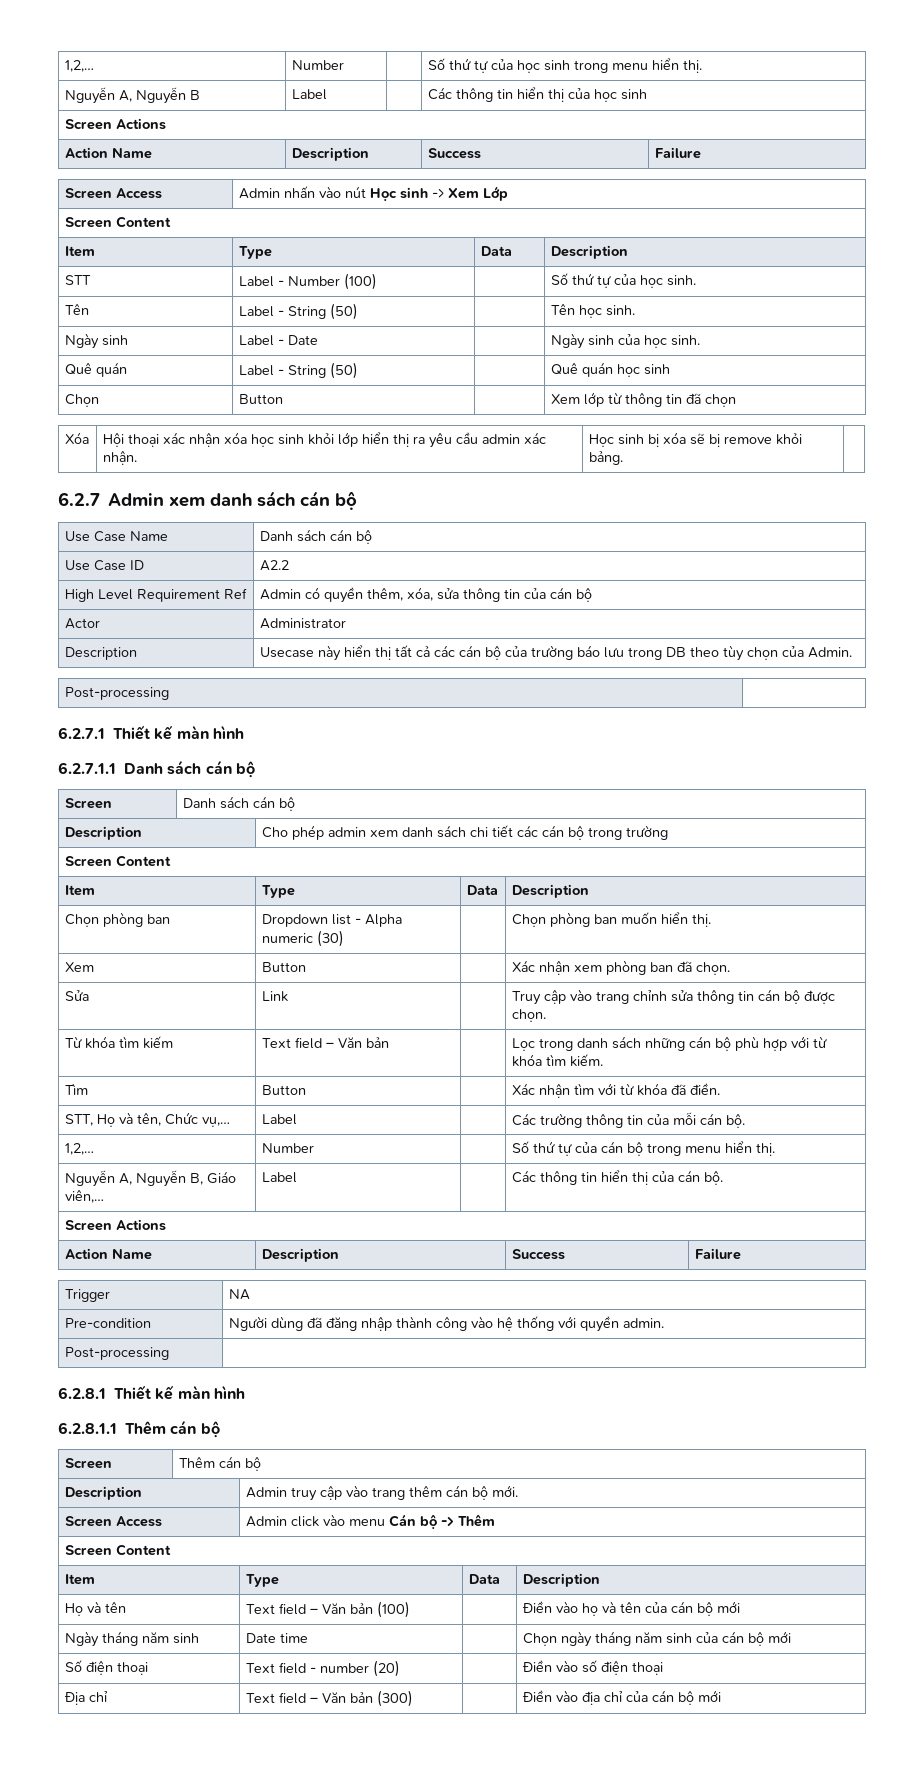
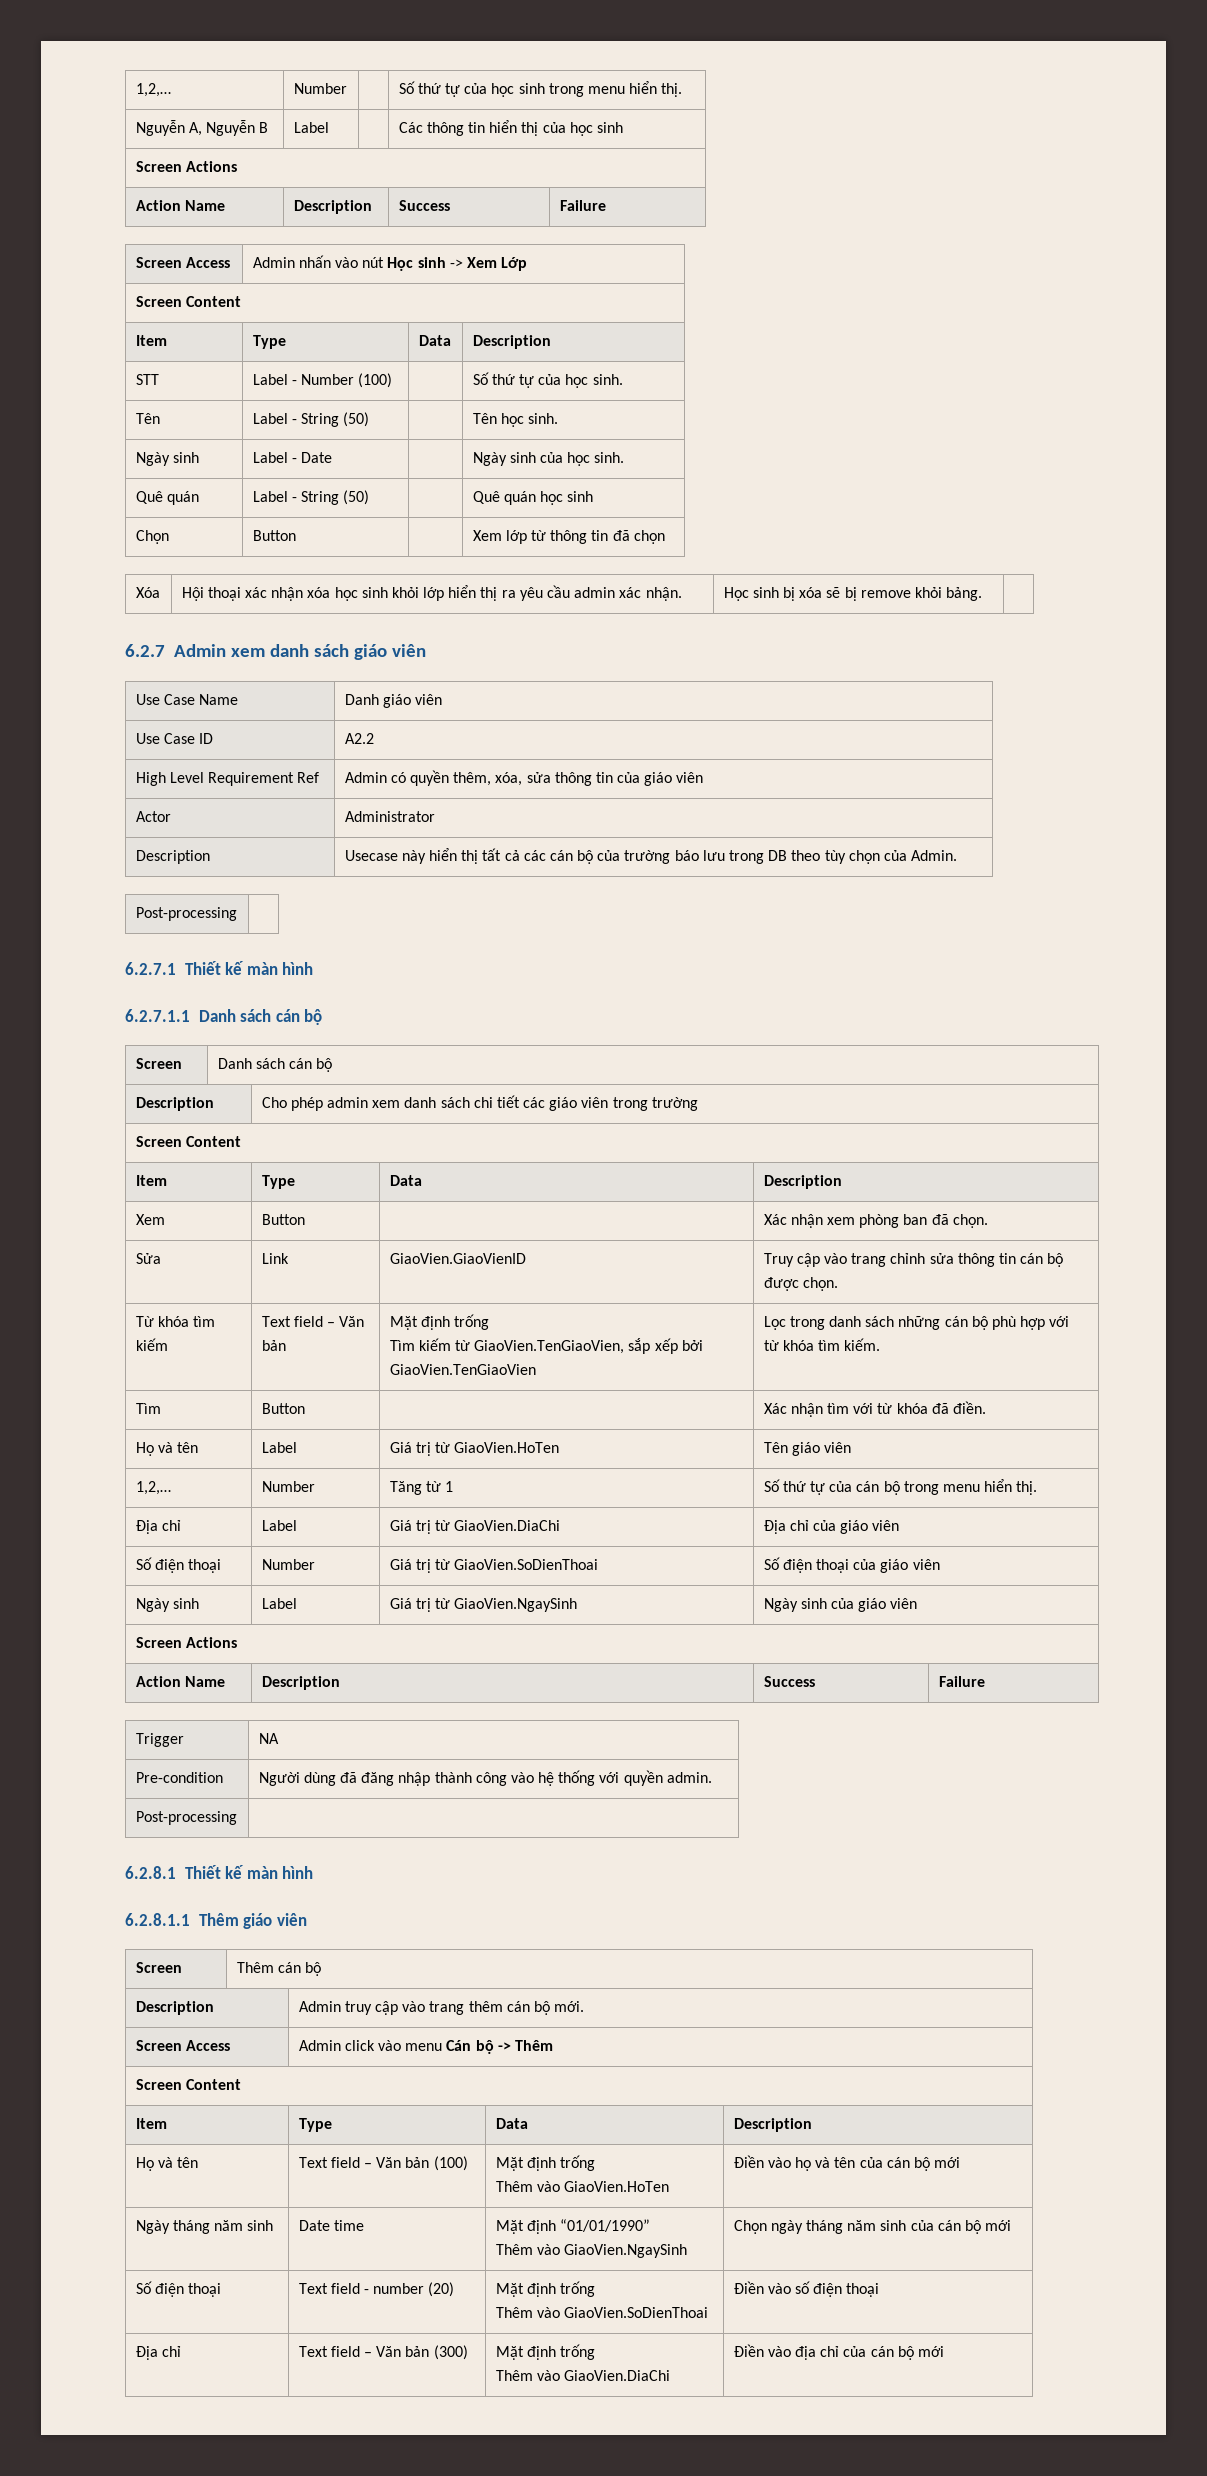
[300,491,357,510] cán bộ -> [354,644,427,660] giáo viên
[296,529,372,544] sách cán bộ -> [382,694,443,708] giáo viên
[549,587,592,602] cán bộ -> [644,772,704,786] giáo viên
[541,825,584,840] cán bộ -> [549,1097,609,1111] giáo viên
[64,912,170,927] [261,914,402,927] [261,930,344,947] [511,912,711,927] // Chọn phòng ban | Dropdown list - Alpha numeric (30) | | Chọn phòng ban muốn hiển thị. -> (842, 1182) none
(288, 996) none -> [389,1253,526,1264] GiaoVien.GiaoVienID
(389, 1042) none -> [389,1314,490,1330] [389,1338,703,1354] [389,1364,536,1375] Mặt định trống // Tìm kiếm từ GiaoVien.TenGiaoVien, sắp xếp bởi GiaoVien.TenGiaoVien
[64,1112,230,1127] [261,1114,297,1125] [511,1112,745,1128] [64,1143,94,1155] [261,1143,314,1153] STT, Họ và tên, Chức vụ,… | Label | | Các trường thông tin của mỗi cán bộ. // 1,2,… | Number | -> [135,1442,199,1456] [261,1442,297,1453] [389,1442,560,1456] [763,1442,852,1456] [135,1481,171,1495] [261,1481,315,1492] [389,1481,454,1495] Họ và tên | Label | Giá trị từ GiaoVien.HoTen | Tên giáo viên // 1,2,… | Number | Tăng từ 1
[64,1170,236,1187] [64,1190,104,1203] [261,1172,297,1183] [511,1170,723,1185] Nguyễn A, Nguyễn B, Giáo viên,… | Label | | Các thông tin hiển thị của cán bộ. -> [135,1520,181,1534] [261,1520,297,1531] [389,1520,561,1534] [763,1520,900,1534] [135,1557,222,1573] [261,1559,315,1570] [389,1559,599,1573] [763,1557,940,1573] [135,1598,199,1612] [261,1598,297,1609] [389,1598,578,1612] [763,1598,918,1612] Địa chỉ | Label | Giá trị từ GiaoVien.DiaChi | Địa chỉ của giáo viên // Số điện thoại | Number | Giá trị từ GiaoVien.SoDienThoai | Số điện thoại của giáo viên // Ngày sinh | Label | Giá trị từ GiaoVien.NgaySinh | Ngày sinh của giáo viên
[170,1420,220,1438] cán bộ -> [243,1913,307,1929] giáo viên
(410, 1609) none -> [495,2155,596,2171] [495,2181,670,2192] Mặt định trống // Thêm vào GiaoVien.HoTen
(308, 1638) none -> [495,2219,651,2234] [495,2244,688,2258] Mặt định “01/01/1990” // Thêm vào GiaoVien.NgaySinh
(400, 1668) none -> [495,2281,596,2297] [495,2307,709,2318] Mặt định trống // Thêm vào GiaoVien.SoDienThoai
(413, 1698) none -> [495,2344,596,2360] [495,2370,671,2381] Mặt định trống // Thêm vào GiaoVien.DiaChi

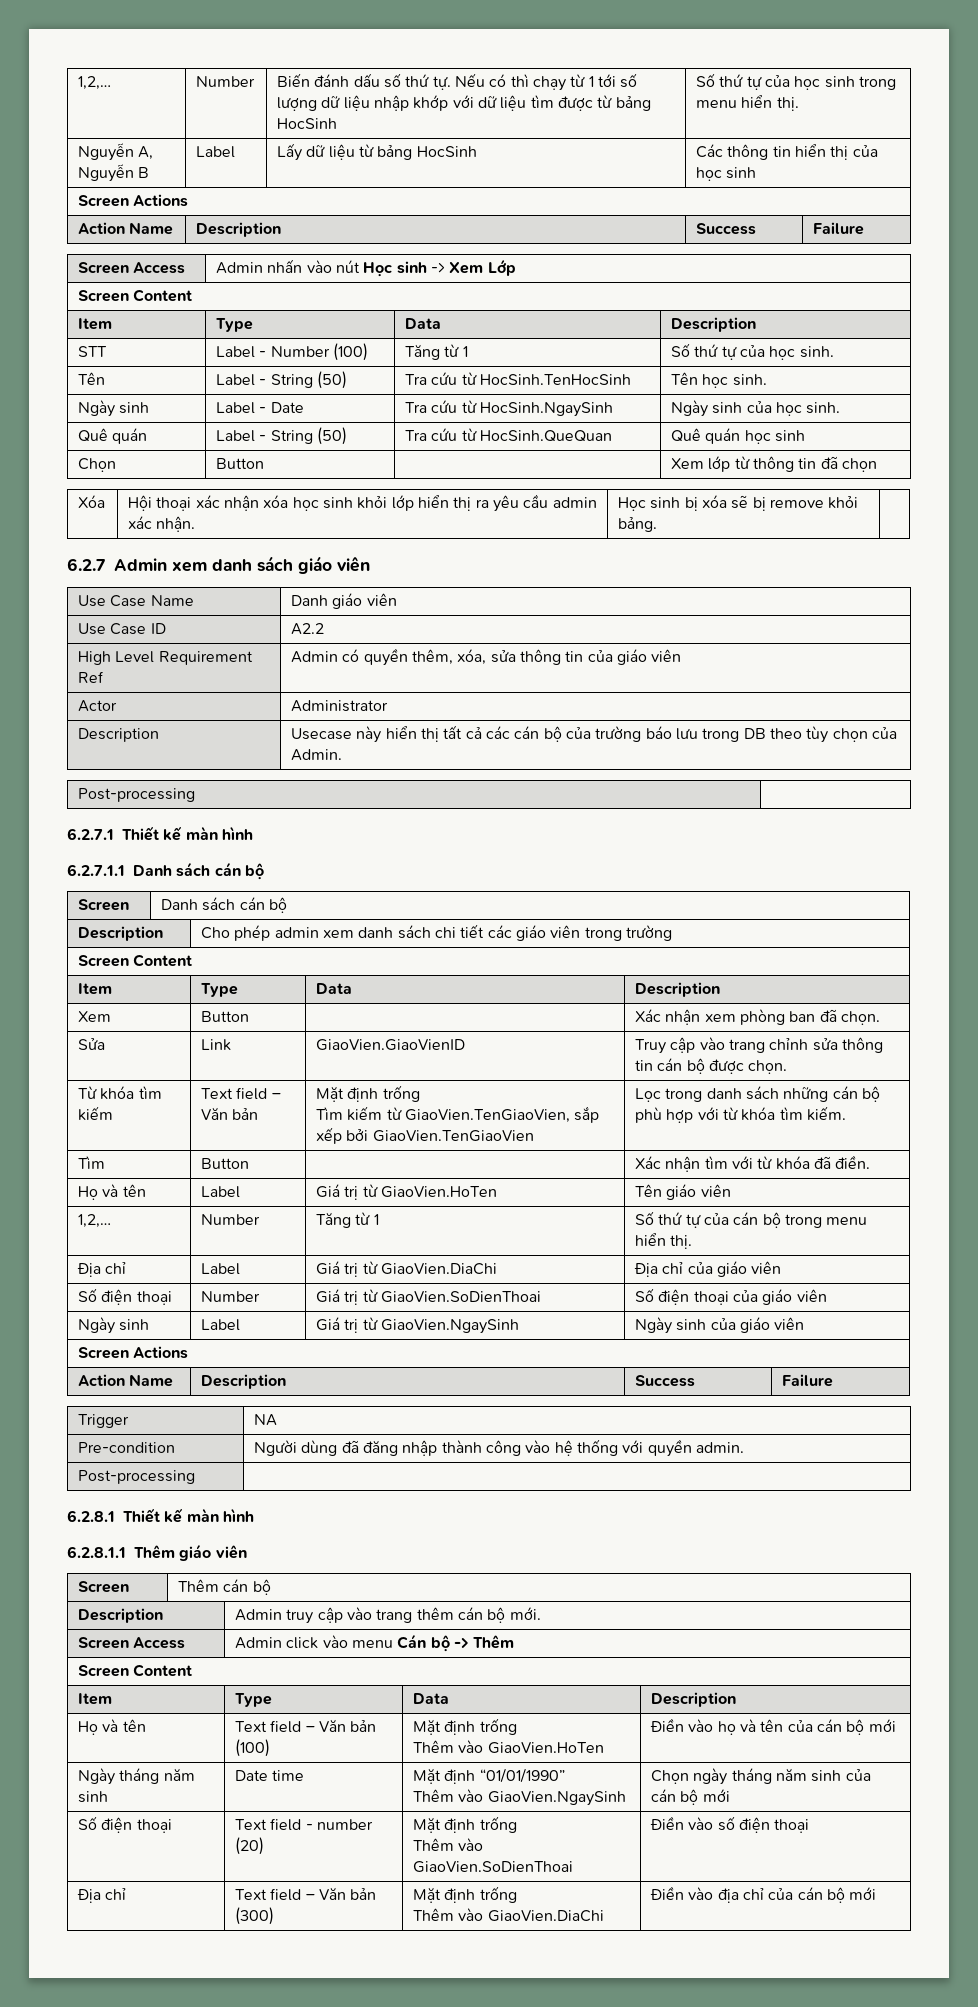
[135,83,171,97] [293,83,347,94] 1,2,… | Number | -> [78,76,112,90] [196,76,256,87] [277,73,638,91] [277,95,651,111] [277,118,338,129] 1,2,… | Number | Biến đánh dấu số thứ tự. Nếu có thì chạy từ 1 tới số lượng dữ liệu nhập khớp với dữ liệu tìm được từ bảng HocSinh
(329, 127) none -> [277,143,477,161] Lấy dữ liệu từ bảng HocSinh
(393, 380) none -> [405,344,468,360] Tăng từ 1
(370, 419) none -> [405,372,632,385] Tra cứu từ HocSinh.TenHocSinh
(333, 457) none -> [405,400,614,417] Tra cứu từ HocSinh.NgaySinh
(370, 497) none -> [405,428,613,442] Tra cứu từ HocSinh.QueQuan

